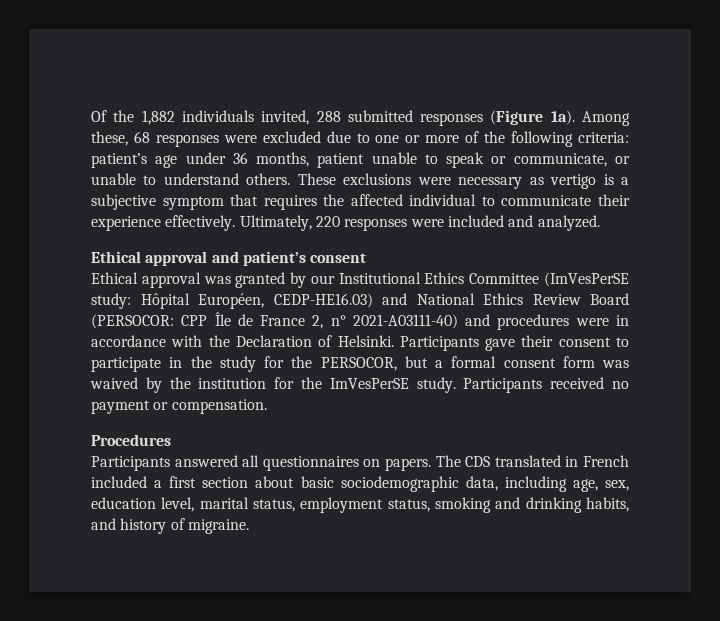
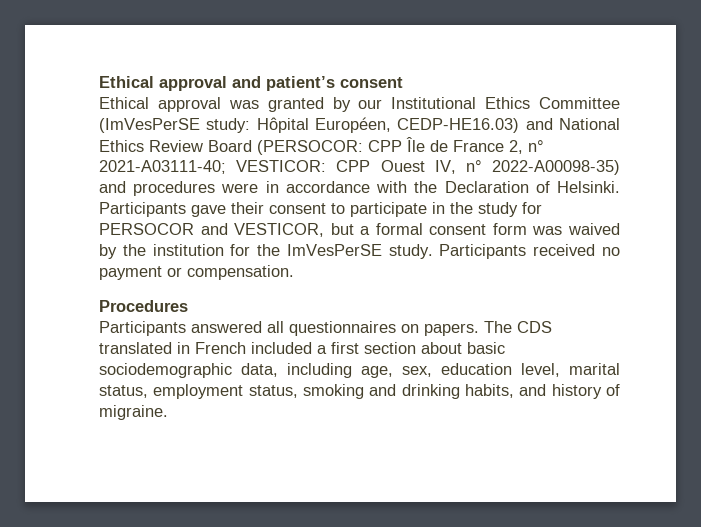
[91,110,630,126] [91,131,629,147] [91,152,630,168] [91,173,629,189] [91,194,630,210] [91,215,600,231] Of the 1,882 individuals invited, 288 submitted responses (Figure 1a). Among these, 68 responses were excluded due to one or more of the following criteria: patient’s age under 36 months, patient unable to speak or communicate, or unable to understand others. These exclusions were necessary as vertigo is a subjective symptom that requires the affected individual to communicate their experience effectively. Ultimately, 220 responses were included and analyzed. // -> (99, 82) none
[352,314,458,329] 2021-A03111-40) -> [99,160,620,175] 2021-A03111-40; VESTICOR: CPP Ouest IV, n° 2022-A00098-35)
[291,356,397,371] the PERSOCOR, -> [99,223,325,237] PERSOCOR and VESTICOR,

